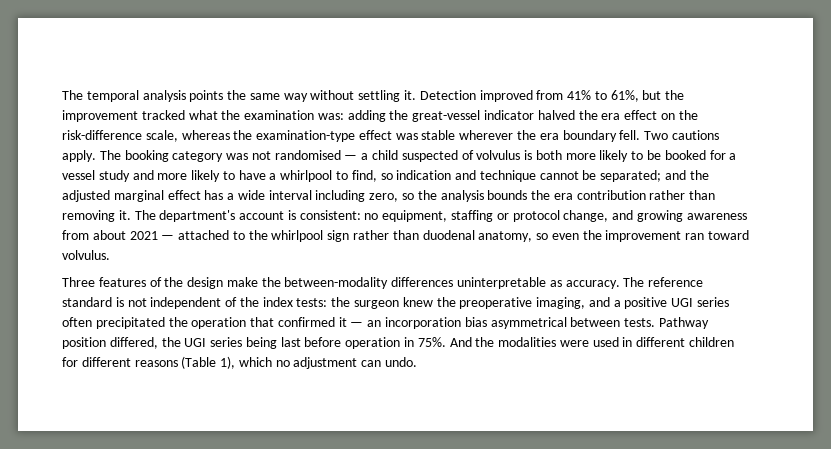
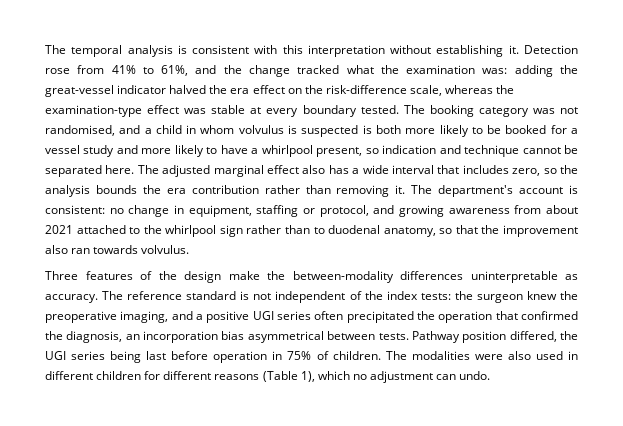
[189,90,401,102] points the same way without settling -> [177,45,504,57] is consistent with this interpretation without establishing
[479,90,533,102] improved -> [45,68,70,74] rose
[642,90,685,100] [62,110,138,122] but the improvement -> [195,65,290,77] and the change
[459,130,719,142] [62,150,96,162] wherever the era boundary fell. Two cautions apply. -> [250,105,399,117] at every boundary tested.
[274,150,521,162] randomised — a child suspected of volvulus -> [45,125,359,137] randomised, and a child in whom volvulus is suspected
[336,170,377,182] to find, -> [316,147,363,157] present,
[600,170,709,182] separated; and the -> [45,165,159,177] separated here. The
(201, 195) none -> [302,165,326,174] also
[315,190,366,202] including -> [437,165,509,174] that includes
(379, 216) none -> [128,205,184,217] change in
[512,210,609,222] protocol change, -> [319,205,369,217] protocol,
[161,235,175,240] — -> (73, 229) none
(419, 235) none -> [313,227,325,234] to
[551,230,750,242] even the improvement ran toward -> [455,225,578,237] [45,245,139,254] that the improvement also ran towards
[338,317,364,327] it — -> [45,331,123,343] the diagnosis,
[417,337,495,347] 75%. And the -> [287,351,407,360] 75% of children. The
(589, 343) none -> [507,351,531,360] also

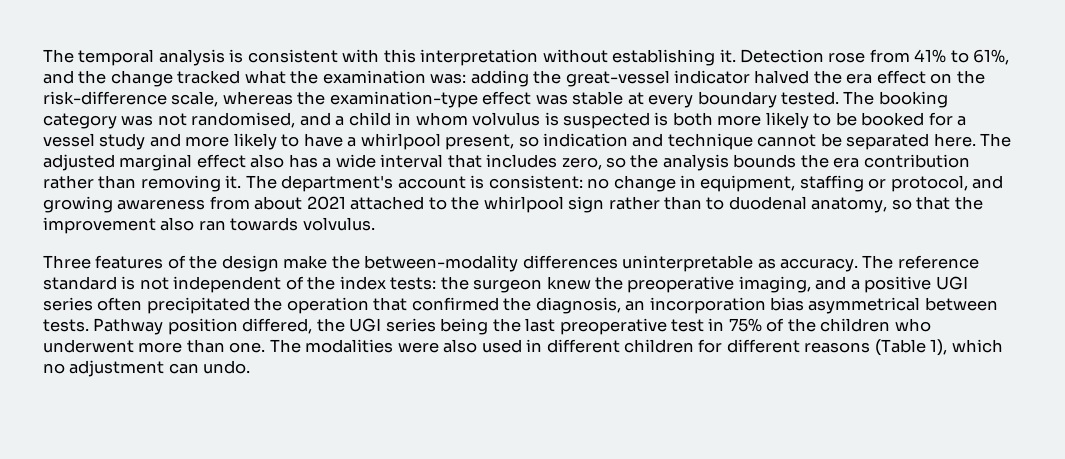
[146,351,381,363] last before operation in 75% of children. -> [492,318,931,335] [43,339,266,353] the last preoperative test in 75% of the children who underwent more than one.

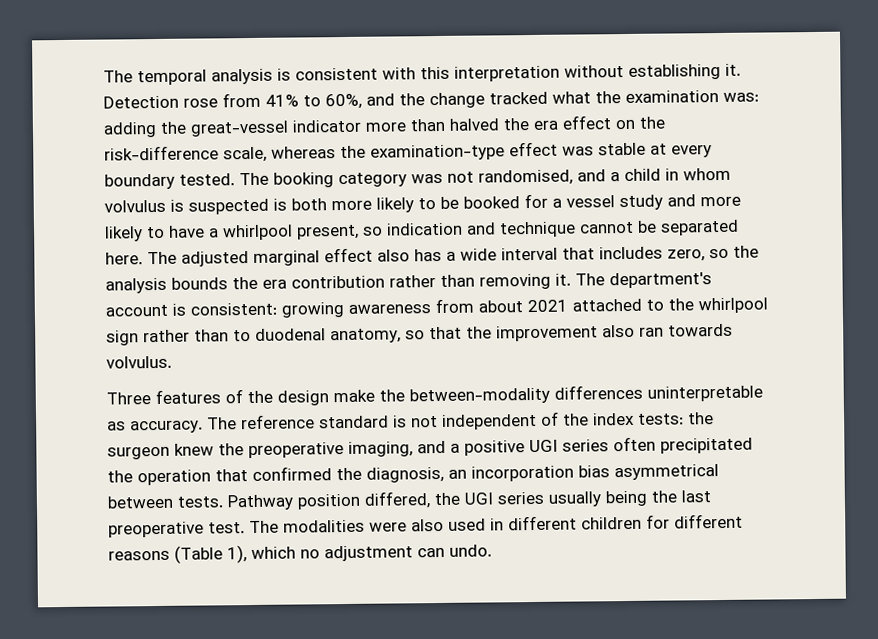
[973,49,1010,65] 61%, -> [325,93,362,110] 60%,
(751, 77) none -> [365,118,445,132] more than
[587,175,1004,192] no change in equipment, staffing or protocol, and -> (277, 309) none
(436, 325) none -> [548,491,601,507] usually
[671,318,931,332] [43,339,266,353] test in 75% of the children who underwent more than one. -> [208,522,245,534] test.

